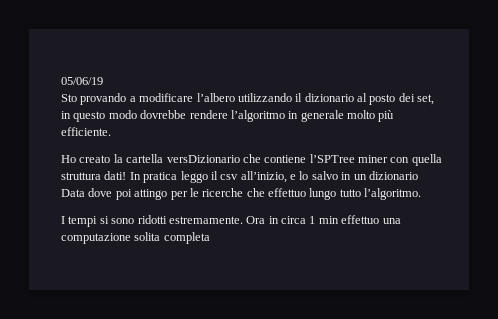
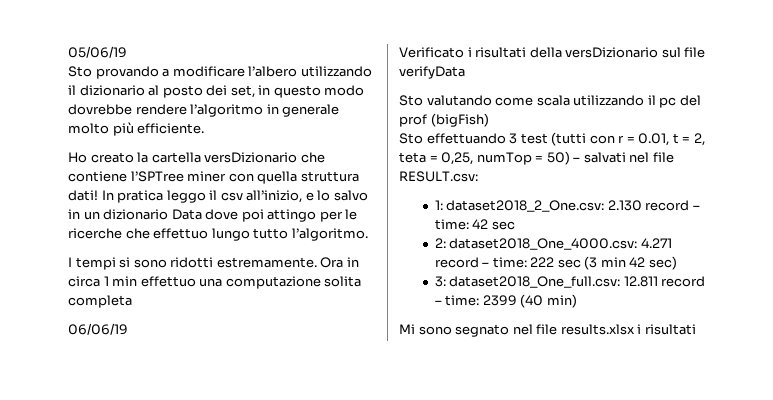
(210, 238) none -> [68,323,128,335] [399,47,706,58] [399,66,465,79] [399,95,701,108] [399,113,489,127] [399,132,705,146] [399,151,674,165] [399,171,478,182] [434,200,700,212] [434,219,515,230] [434,238,672,250] [434,256,677,270] [434,276,706,288] [434,294,577,308] [399,324,696,337] // 06/06/19 // Verificato i risultati della versDizionario sul file verifyData // Sto valutando come scala utilizzando il pc del prof (bigFish) // Sto effettuando 3 test (tutti con r = 0.01, t = 2, teta = 0,25, numTop = 50) – salvati nel file RESULT.csv: // 1: dataset2018_2_One.csv: 2.130 record – time: 42 sec // 2: dataset2018_One_4000.csv: 4.271 record – time: 222 sec (3 min 42 sec) // 3: dataset2018_One_full.csv: 12.811 record – time: 2399 (40 min) // Mi sono segnato nel file results.xlsx i risultati

